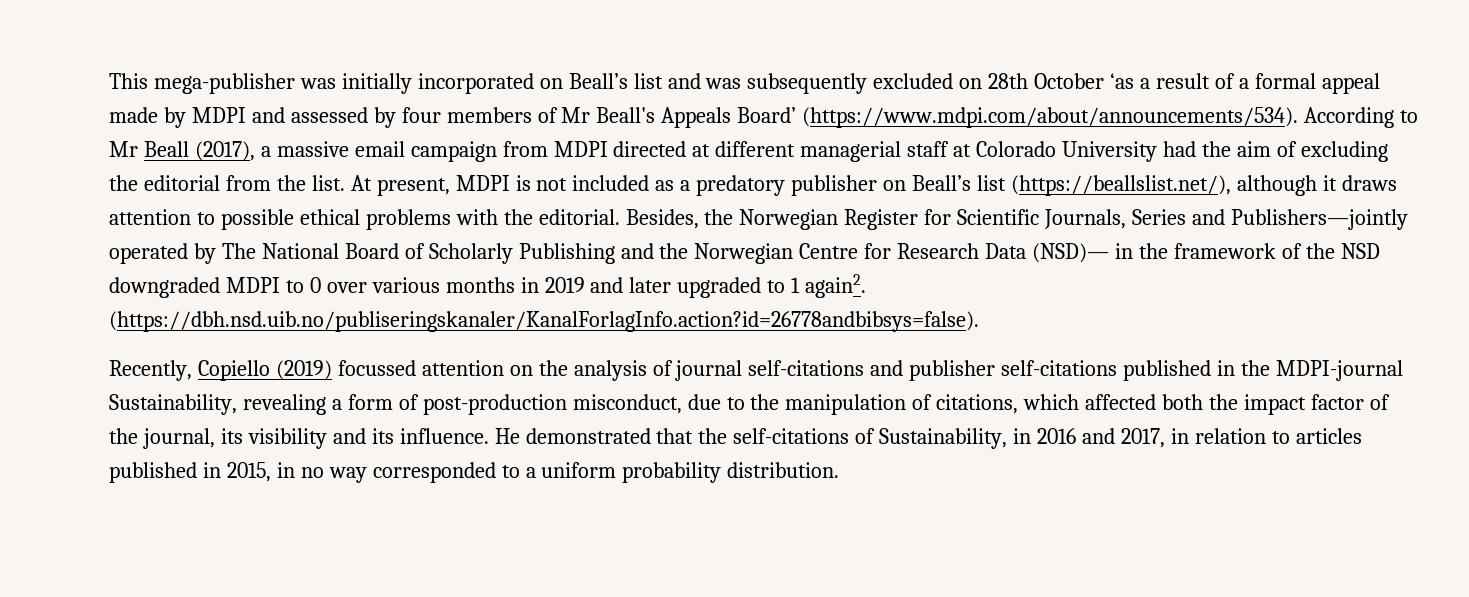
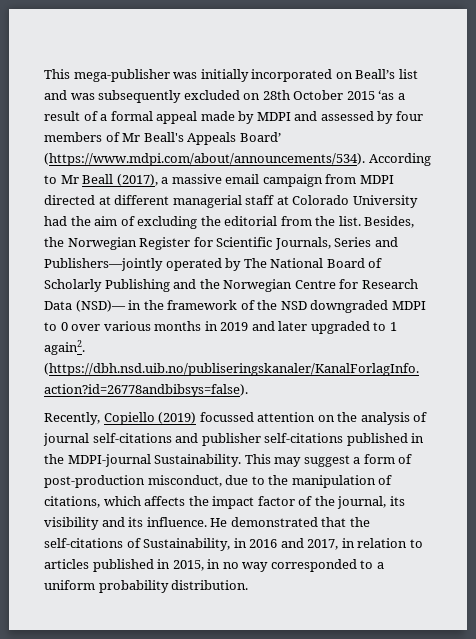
(1105, 81) none -> [346,91,375,100] 2015
[350,175,1397,196] [109,209,620,230] At present, MDPI is not included as a predatory publisher on Beall’s list (https://beallslist.net/), although it draws attention to possible ethical problems with the editorial. -> (361, 221) none
[109,394,326,415] Sustainability, revealing -> [154,454,350,467] Sustainability. This may suggest
[1085,394,1204,410] affected both -> [144,496,186,506] affects

